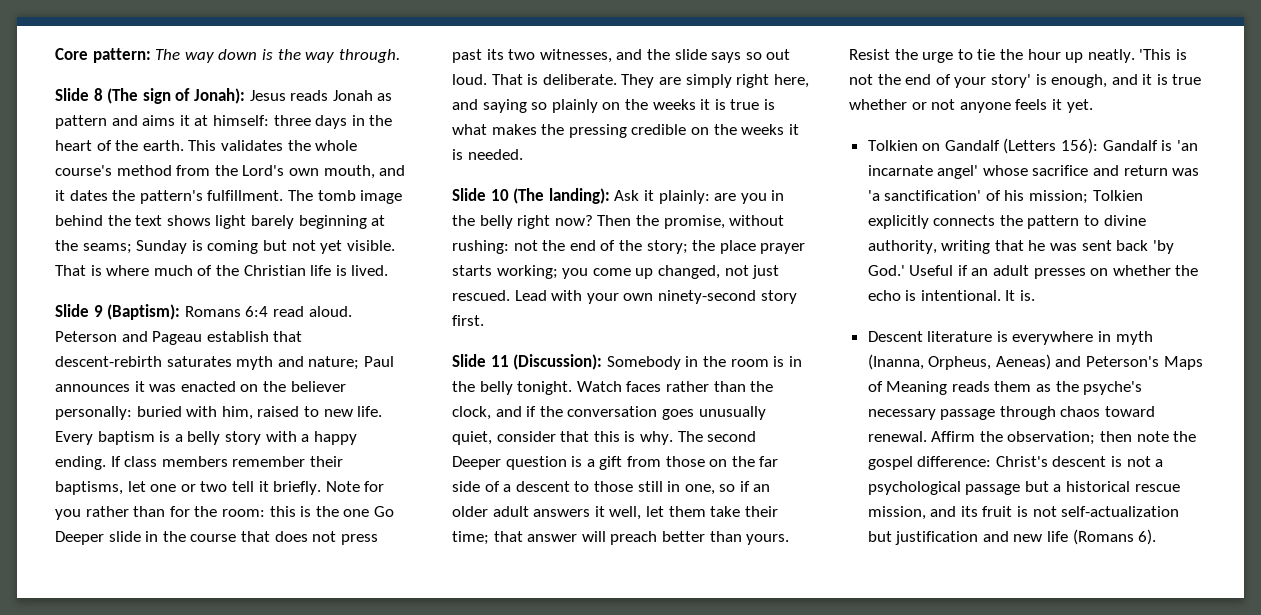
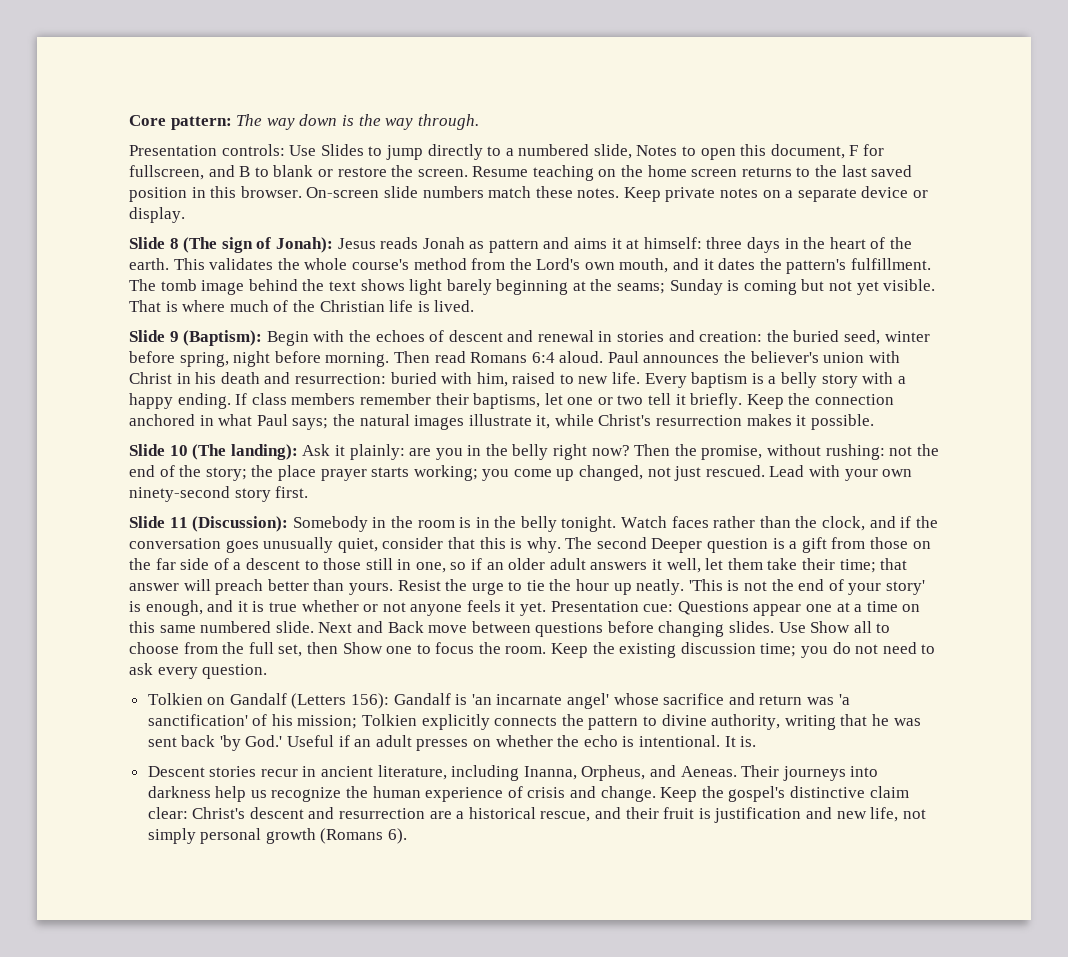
(400, 56) none -> [129,144,885,160] [129,165,913,181] [129,186,929,202] [129,207,185,223] // Presentation controls: Use Slides to jump directly to a numbered slide, Notes to open this document, F for fullscreen, and B to blank or restore the screen. Resume teaching on the home screen returns to the last saved position in this browser. On-screen slide numbers match these notes. Keep private notes on a separate device or display.
[184,306,352,317] [55,331,303,345] [55,356,394,370] [55,381,346,392] [55,406,132,420] Romans 6:4 read aloud. Peterson and Pageau establish that descent-rebirth saturates myth and nature; Paul announces it was enacted on the believer personally: -> [266,330,930,346] [129,351,900,367] [129,372,386,384] Begin with the echoes of descent and renewal in stories and creation: the buried seed, winter before spring, night before morning. Then read Romans 6:4 aloud. Paul announces the believer's union with Christ in his death and resurrection:
[325,481,385,492] [55,506,394,520] [55,531,378,545] [452,49,791,63] [452,74,809,88] [452,99,775,113] [452,124,799,138] [452,149,523,160] Note for you rather than for the room: this is the one Go Deeper slide in the course that does not press past its two witnesses, and the slide says so out loud. That is deliberate. They are simply right here, and saying so plainly on the weeks it is true is what makes the pressing credible on the weeks it is needed. -> [746,393,895,409] [129,414,874,430] Keep the connection anchored in what Paul says; the natural images illustrate it, while Christ's resurrection makes it possible.
(1093, 106) none -> [550,601,921,616] [129,621,891,637] [129,642,936,658] [129,663,268,679] Presentation cue: Questions appear one at a time on this same numbered slide. Next and Back move between questions before changing slides. Use Show all to choose from the full set, then Show one to focus the room. Keep the existing discussion time; you do not need to ask every question.
[927,331,1153,345] [867,354,1203,370] [867,381,1143,395] [867,406,1156,420] [867,431,1197,445] [867,456,1164,470] [867,481,1180,495] [867,506,1180,520] [867,531,1069,545] literature is everywhere in myth (Inanna, Orpheus, Aeneas) and Peterson's Maps of Meaning reads them as the psyche's necessary passage through chaos toward renewal. Affirm the observation; then note the gospel difference: Christ's descent is not a psychological passage but a historical rescue mission, and its fruit is not self-actualization but justification and new life -> [209,765,879,781] [147,786,909,802] [147,807,926,823] [147,828,316,844] stories recur in ancient literature, including Inanna, Orpheus, and Aeneas. Their journeys into darkness help us recognize the human experience of crisis and change. Keep the gospel's distinctive claim clear: Christ's descent and resurrection are a historical rescue, and their fruit is justification and new life, not simply personal growth

